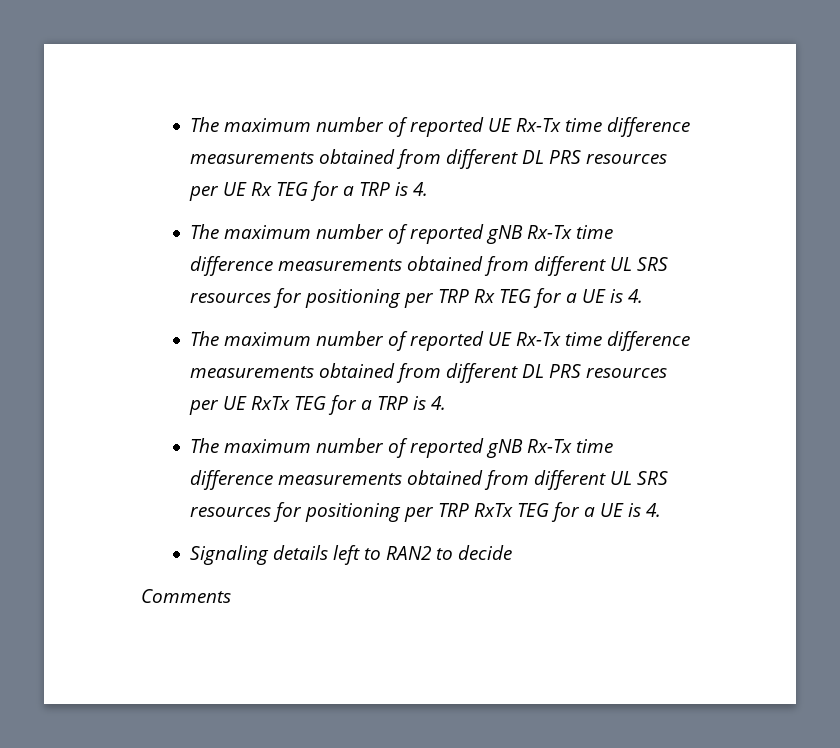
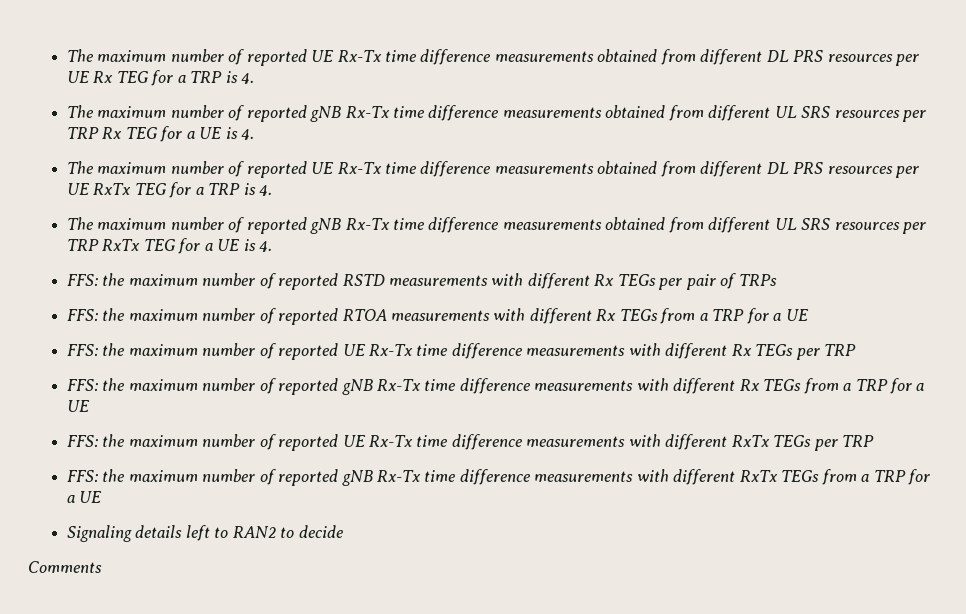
[272,288,401,308] for positioning -> (900, 114) none
[272,502,401,522] for positioning -> (900, 226) none
(661, 510) none -> [66,273,777,290] [66,308,809,325] [66,343,857,360] [66,378,925,395] [66,400,90,412] [66,434,875,451] [66,469,930,486] [66,491,103,503] // FFS: the maximum number of reported RSTD measurements with different Rx TEGs per pair of TRPs // FFS: the maximum number of reported RTOA measurements with different Rx TEGs from a TRP for a UE // FFS: the maximum number of reported UE Rx-Tx time difference measurements with different Rx TEGs per TRP // FFS: the maximum number of reported gNB Rx-Tx time difference measurements with different Rx TEGs from a TRP for a UE // FFS: the maximum number of reported UE Rx-Tx time difference measurements with different RxTx TEGs per TRP // FFS: the maximum number of reported gNB Rx-Tx time difference measurements with different RxTx TEGs from a TRP for a UE

